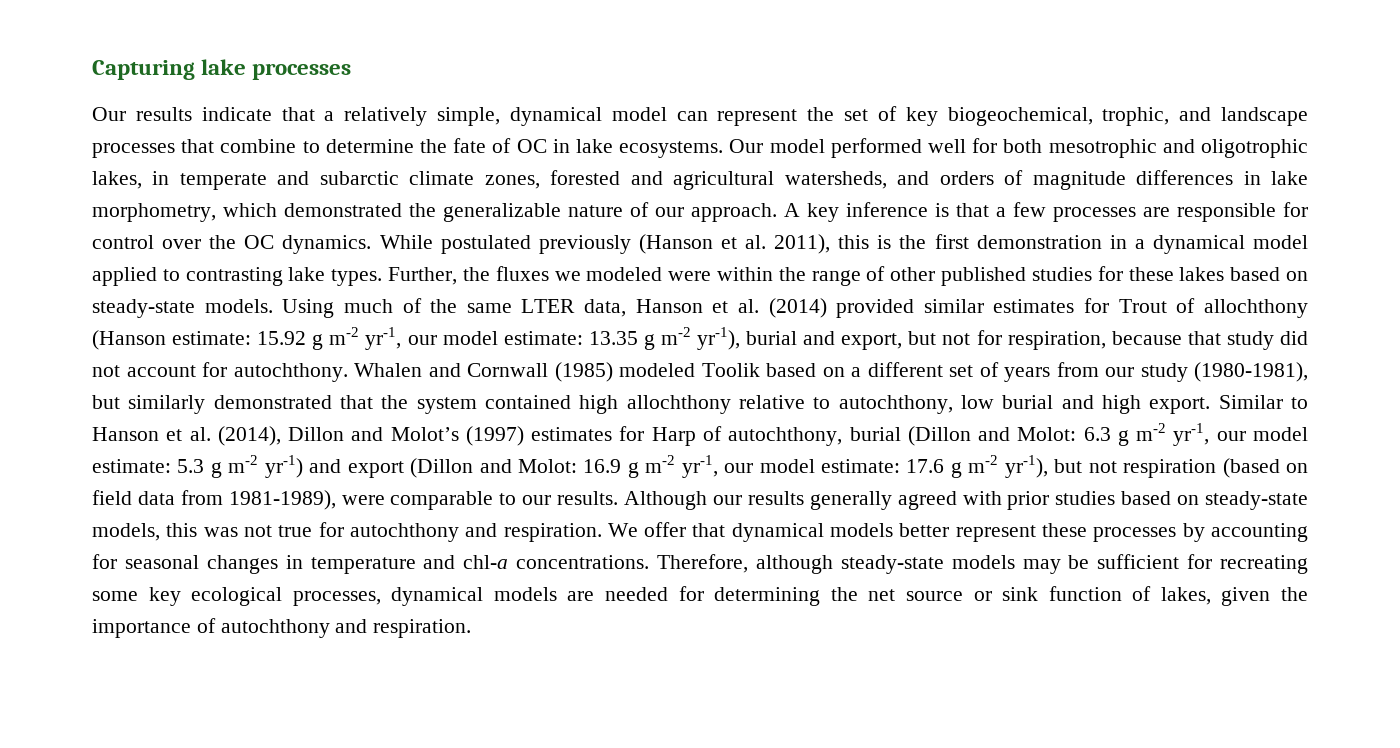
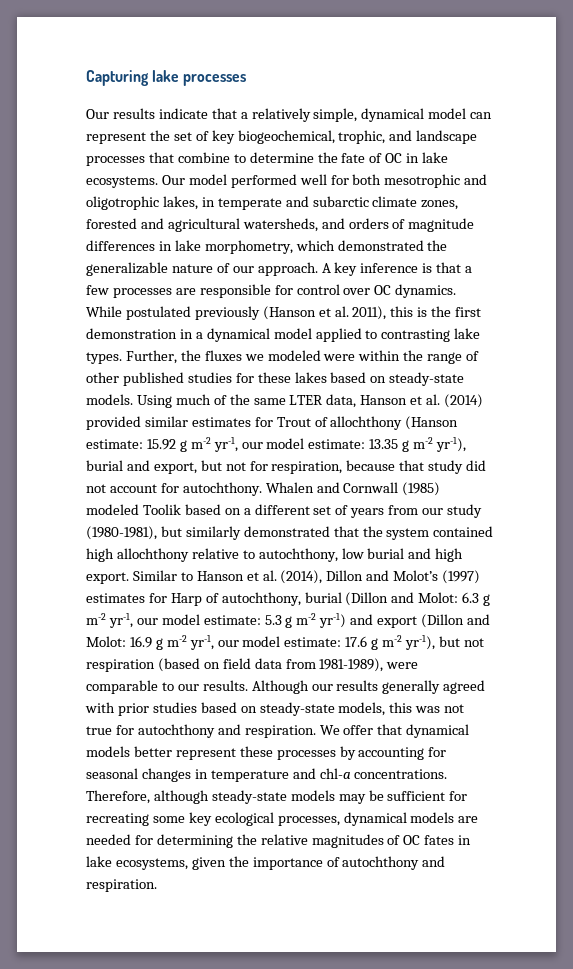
[209,235,237,249] the -> (371, 291) none
[868,586,1211,605] net source or sink function of lakes, -> [260,834,472,848] [86,856,188,870] relative magnitudes of OC fates in lake ecosystems,

